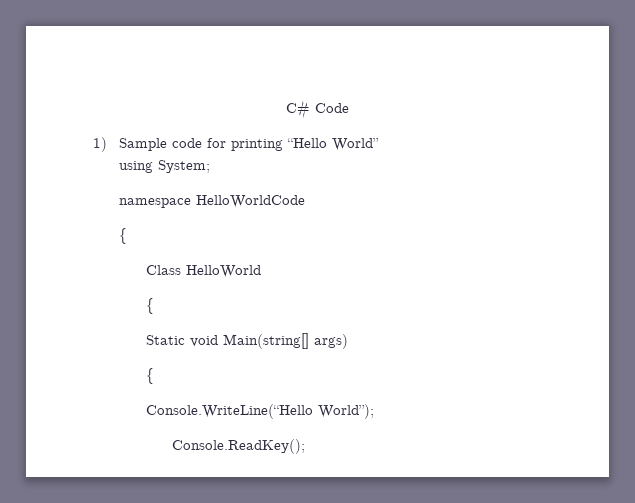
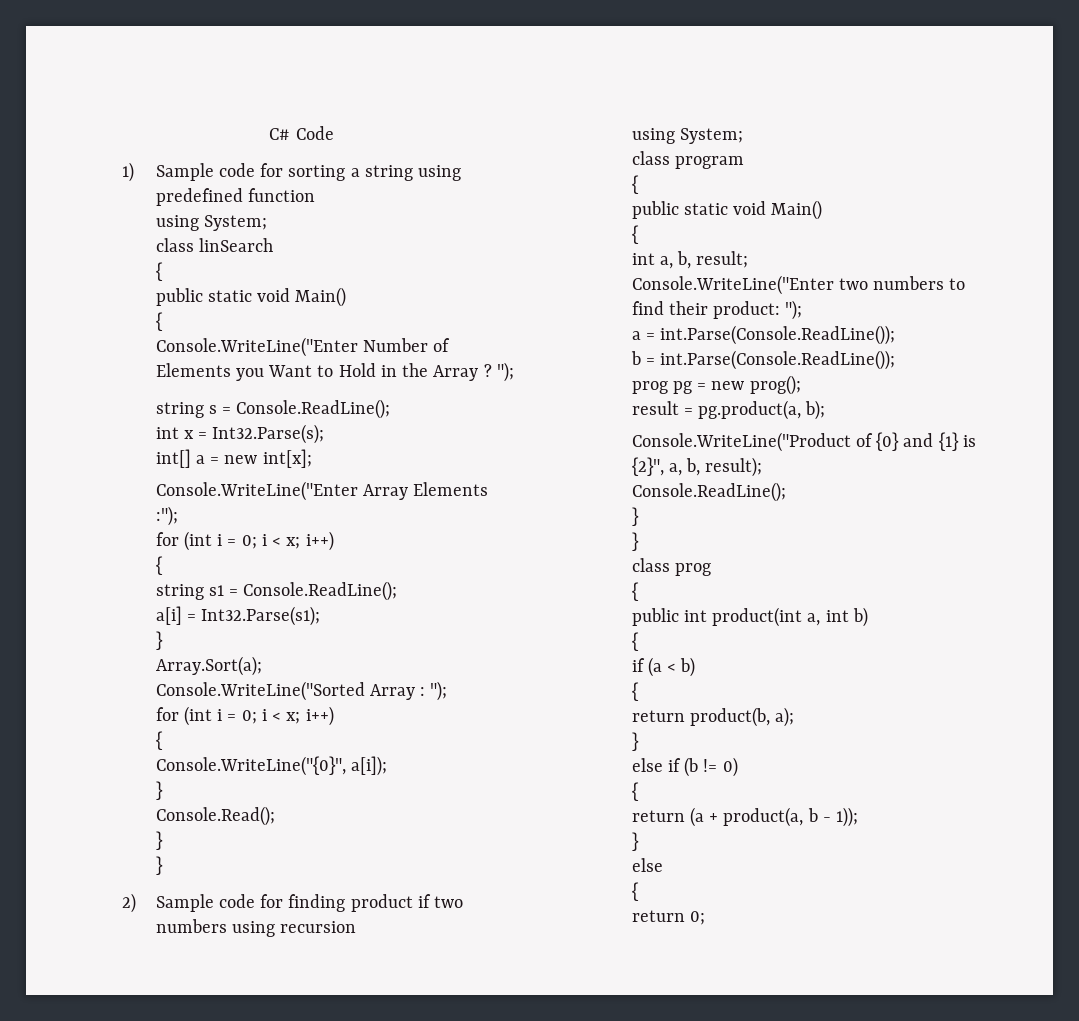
[231,138,380,151] [119,160,211,173] [119,195,306,208] [119,228,128,244] [145,265,261,278] [145,298,154,314] [145,333,348,349] [145,368,154,384] [145,404,374,419] [171,439,305,454] printing “Hello World” // using System; // namespace HelloWorldCode // { // Class HelloWorld // { // Static void Main(string[] args) // { // Console.WriteLine(“Hello World”); // Console.ReadKey(); -> [288,165,462,181] [155,188,315,206] [155,215,267,231] [155,238,273,252] [155,262,163,281] [155,287,347,307] [155,312,163,331] [155,337,451,357] [155,362,514,382] [155,399,391,419] [155,424,325,444] [155,449,312,468] [155,481,489,501] [155,506,178,526] [155,531,334,551] [155,556,163,575] [155,581,398,601] [155,606,321,626] [155,631,163,650] [155,656,262,676] [155,681,448,701] [155,706,334,726] [155,731,163,750] [155,756,387,776] [155,781,163,800] [155,806,275,826] [155,831,163,850] [155,856,163,875] [121,893,464,913] [155,919,357,937] [631,128,743,144] [631,151,744,169] [631,175,639,194] [631,200,823,220] [631,225,639,244] [631,251,749,269] [631,275,966,295] [631,300,803,320] [631,325,896,345] [630,350,896,370] [631,375,801,395] [631,400,826,420] [631,432,976,452] [631,457,763,477] [631,482,786,502] [631,507,639,526] [631,532,639,551] [631,558,711,576] [631,582,639,601] [631,607,868,627] [631,632,639,651] [631,657,696,677] [631,682,639,701] [631,707,795,727] [631,732,639,751] [631,757,738,777] [631,782,639,801] [631,807,859,827] [631,832,639,851] [631,858,663,872] [631,882,639,901] [631,910,705,925] sorting a string using predefined function // using System; // class linSearch // { // public static void Main() // { // Console.WriteLine("Enter Number of Elements you Want to Hold in the Array ? "); // string s = Console.ReadLine(); // int x = Int32.Parse(s); // int[] a = new int[x]; // Console.WriteLine("Enter Array Elements :"); // for (int i = 0; i < x; i++) // { // string s1 = Console.ReadLine(); // a[i] = Int32.Parse(s1); // } // Array.Sort(a); // Console.WriteLine("Sorted Array : "); // for (int i = 0; i < x; i++) // { // Console.WriteLine("{0}", a[i]); // } // Console.Read(); // } // } // 2) Sample code for finding product if two numbers using recursion // using System; // class program // { // public static void Main() // { // int a, b, result; // Console.WriteLine("Enter two numbers to find their product: "); // a = int.Parse(Console.ReadLine()); // b = int.Parse(Console.ReadLine()); // prog pg = new prog(); // result = pg.product(a, b); // Console.WriteLine("Product of {0} and {1} is {2}", a, b, result); // Console.ReadLine(); // } // } // class prog // { // public int product(int a, int b) // { // if (a < b) // { // return product(b, a); // } // else if (b != 0) // { // return (a + product(a, b - 1)); // } // else // { // return 0;

